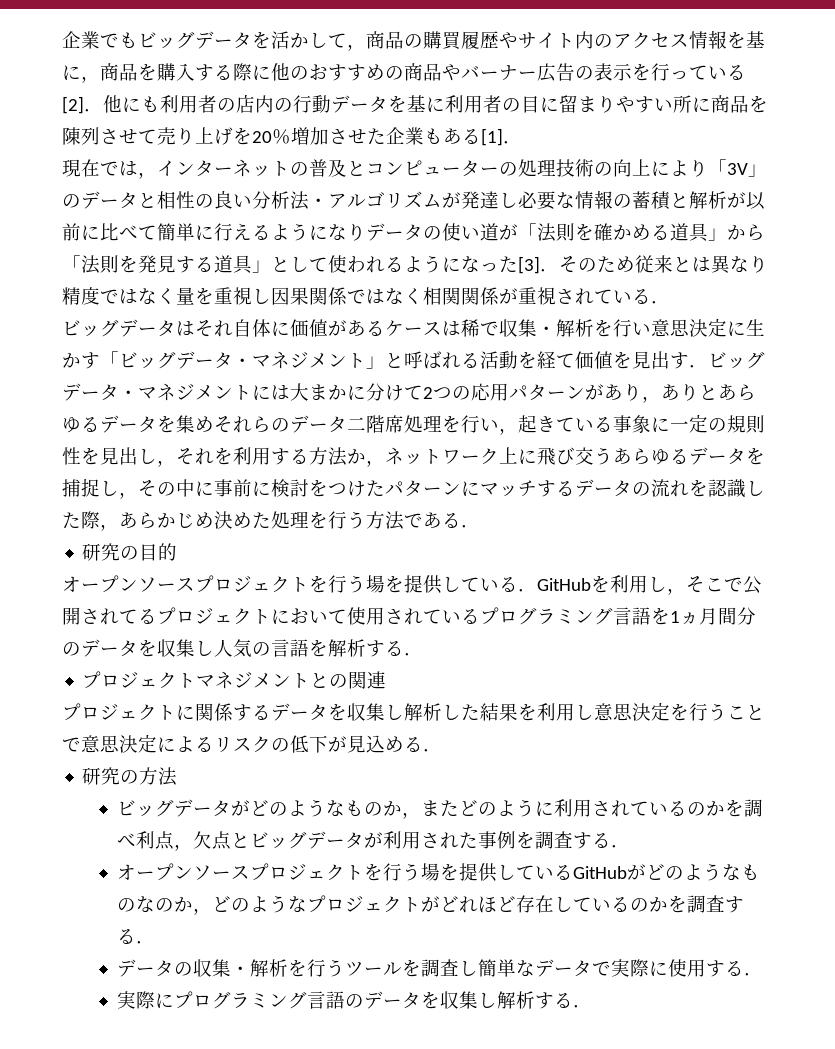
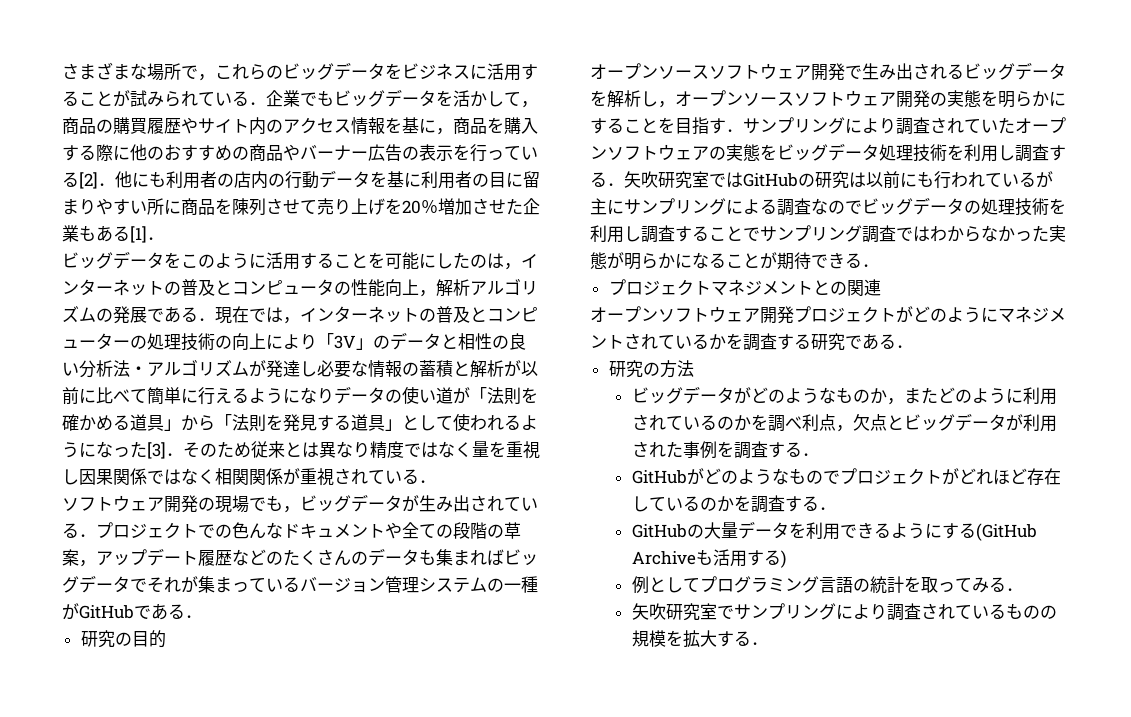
(62, 39) none -> [62,62,538,81] [62,90,266,107] さまざまな場所で，これらのビッグデータをビジネスに活用することが試みられている．
(522, 142) none -> [62,251,538,270] [62,278,538,297] [62,306,215,324] ビッグデータをこのように活用することを可能にしたのは，インターネットの普及とコンピュータの性能向上，解析アルゴリズムの発展である．
[62,318,765,337] [62,351,765,369] [62,383,756,403] [62,414,765,435] [62,447,765,467] [62,478,765,499] [62,511,404,531] ビッグデータはそれ自体に価値があるケースは稀で収集・解析を行い意思決定に生かす「ビッグデータ・マネジメント」と呼ばれる活動を経て価値を見出す．ビッグデータ・マネジメントには大まかに分けて2つの応用パターンがあり，ありとあらゆるデータを集めそれらのデータ二階席処理を行い，起きている事象に一定の規則性を見出し，それを利用する方法か，ネットワーク上に飛び交うあらゆるデータを捕捉し，その中に事前に検討をつけたパターンにマッチするデータの流れを認識した際，あらかじめ決めた処理を行う方法 -> [62,494,538,513] [62,522,521,539] [62,548,538,567] [62,575,538,593] [62,603,134,620] ソフトウェア開発の現場でも，ビッグデータが生み出されている．プロジェクトでの色んなドキュメントや全ての段階の草案，アップデート履歴などのたくさんのデータも集まればビッグデータでそれが集まっているバージョン管理システムの一種がGitHub
[195,575,762,595] [62,607,756,625] [62,639,385,657] プロジェクトを行う場を提供している．GitHubを利用し，そこで公開されてるプロジェクトにおいて使用されているプログラミング言語を1ヵ月間分のデータを収集し人気の言語を解析す -> [709,62,1066,81] [590,90,1066,108] [590,117,1066,135] [590,143,1066,162] [590,171,1053,189] [590,197,1066,216] [590,225,1066,243] [590,252,845,270] ソフトウェア開発で生み出されるビッグデータを解析し，オープンソースソフトウェア開発の実態を明らかにすることを目指す．サンプリングにより調査されていたオープンソフトウェアの実態をビッグデータ処理技術を利用し調査する．矢吹研究室ではGitHubの研究は以前にも行われているが主にサンプリングによる調査なのでビッグデータの処理技術を利用し調査することでサンプリング調査ではわからなかった実態が明らかになることが期待でき
[62,702,765,721] [62,734,404,753] プロジェクトに関係するデータを収集し解析した結果を利用し意思決定を行うことで意思決定によるリスクの低下が見込め -> [590,306,1066,324] [590,333,879,351] オープンソフトウェア開発プロジェクトがどのようにマネジメントされているかを調査する研究であ
[116,863,573,882] オープンソースプロジェクトを行う場を提供している -> (819, 454) none
[135,895,307,915] なのか，どのような -> [822,470,840,484] で
[116,959,763,977] [116,991,174,1009] データの収集・解析を行うツールを調査し簡単なデータで実際に使用する． // 実際に -> [631,521,1037,541] [631,549,786,568] [631,576,700,594] GitHubの大量データを利用できるようにする(GitHub Archiveも活用する) // 例として
[363,991,535,1009] データを収集し解析 -> [869,576,1023,594] [631,603,1057,621] [631,630,717,648] 統計を取ってみる． // 矢吹研究室でサンプリングにより調査されているものの規模を拡大

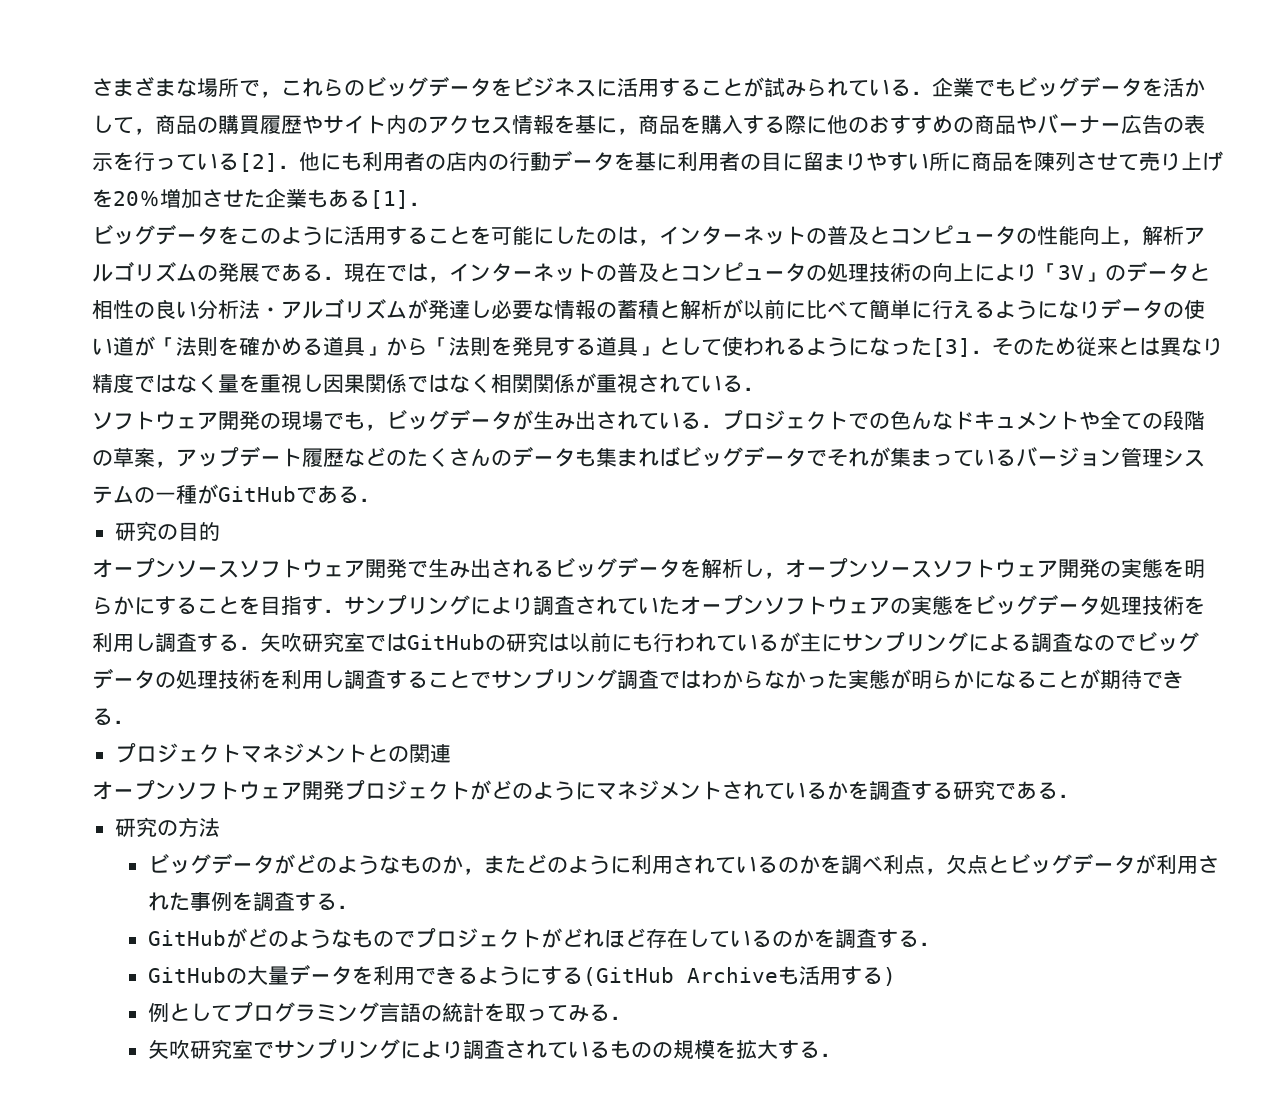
[113,340,130,348] ー -> (806, 272) none

